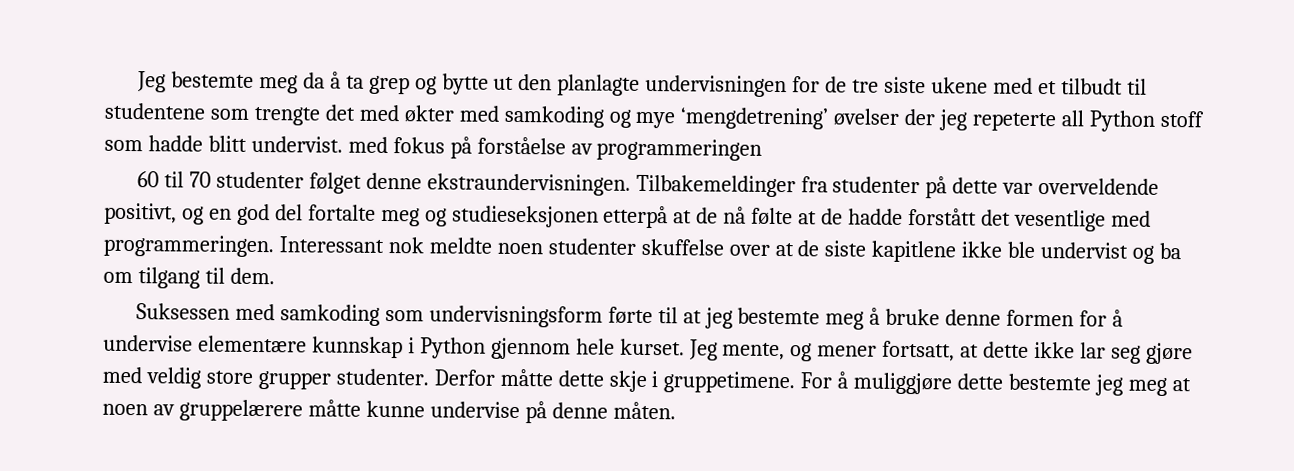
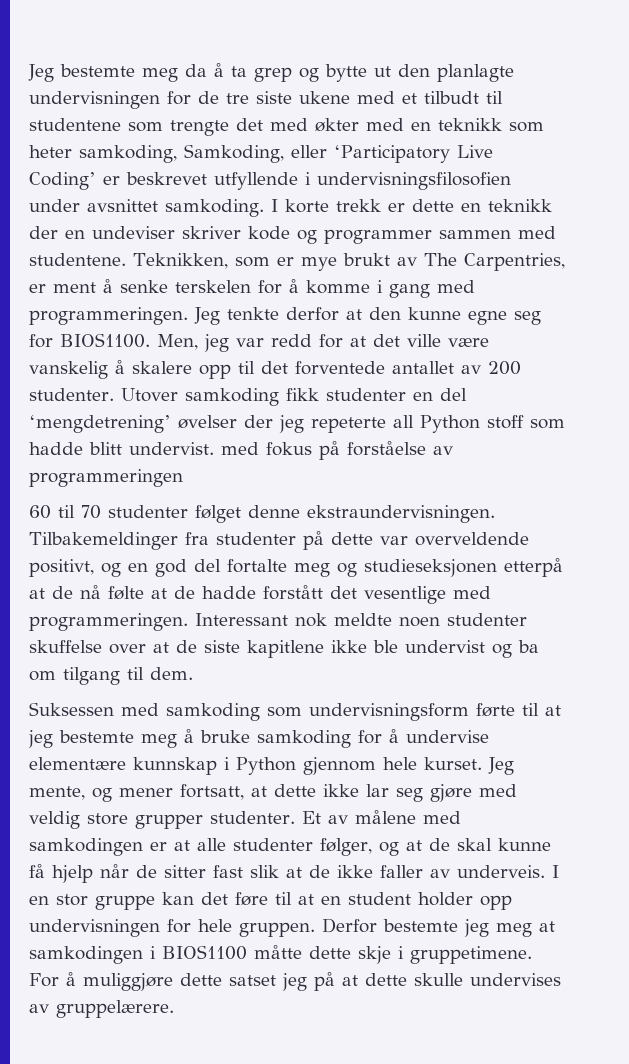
[503,105,676,129] samkoding og mye -> [411,118,544,132] [29,144,493,163] [29,172,511,190] [29,199,552,217] [29,226,556,244] [29,253,565,271] [29,279,475,298] [29,307,541,325] [29,333,489,352] [29,360,521,379] [29,388,467,406] en teknikk som heter samkoding, Samkoding, eller ‘Participatory Live Coding’ er beskrevet utfyllende i undervisningsfilosofien under avsnittet samkoding. I korte trekk er dette en teknikk der en undeviser skriver kode og programmer sammen med studentene. Teknikken, som er mye brukt av The Carpentries, er ment å senke terskelen for å komme i gang med programmeringen. Jeg tenkte derfor at den kunne egne seg for BIOS1100. Men, jeg var redd for at det ville være vanskelig å skalere opp til det forventede antallet av 200 studenter. Utover samkoding fikk studenter en del
[945,309,1075,327] denne formen -> [257,730,351,748] samkoding
[433,369,495,386] Derfor -> [301,810,461,824] [29,838,551,856] [29,864,559,883] [29,892,512,910] [29,918,555,937] [29,945,247,964] Et av målene med samkodingen er at alle studenter følger, og at de skal kunne få hjelp når de sitter fast slik at de ikke faller av underveis. I en stor gruppe kan det føre til at en student holder opp undervisningen for hele gruppen. Derfor bestemte jeg meg at samkodingen i BIOS1100
[1008,373,1191,396] [102,399,676,424] bestemte jeg meg at noen av gruppelærere måtte kunne undervise på denne måten. -> [229,972,561,991] [29,1000,174,1018] satset jeg på at dette skulle undervises av gruppelærere.

